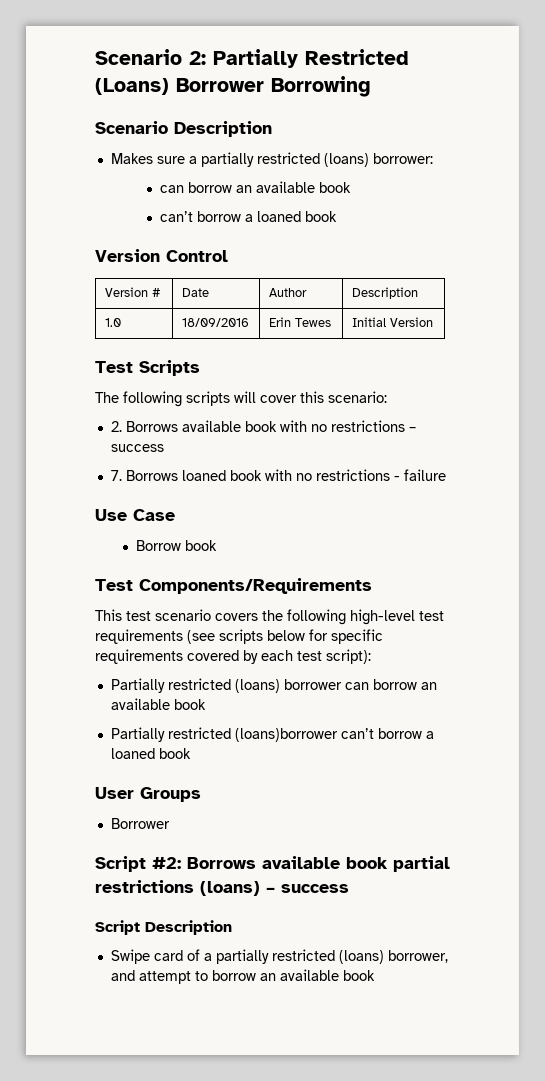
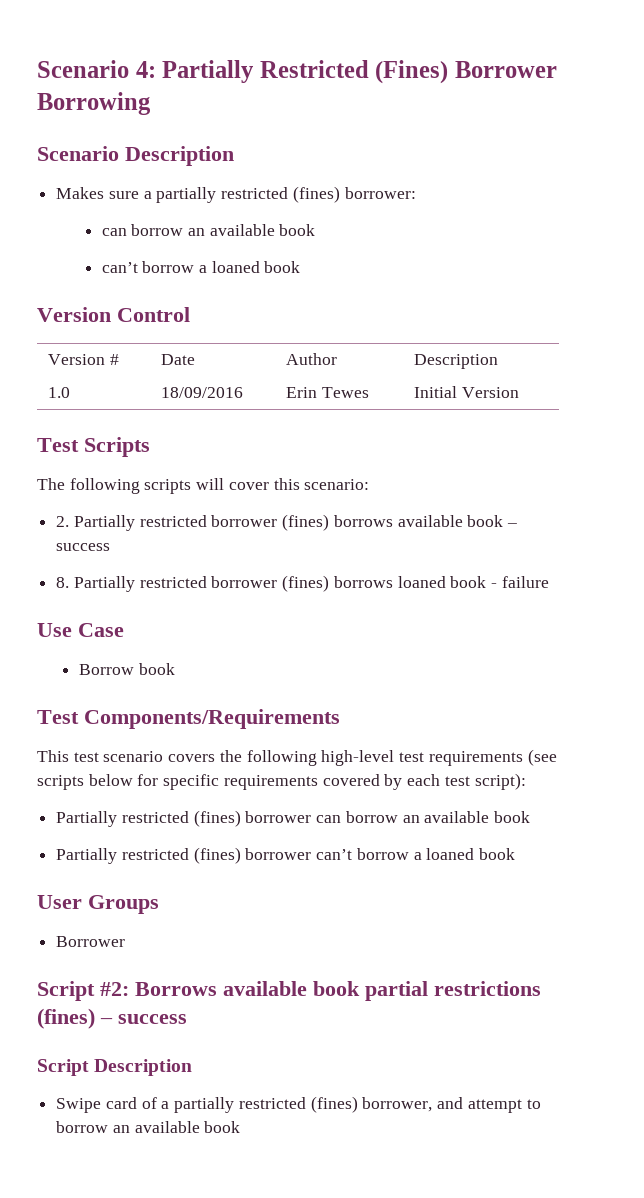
[95,49,206,65] Scenario 2: -> [37,60,156,78] Scenario 4:
[95,78,169,95] (Loans) -> [375,60,449,84] (Fines)
[323,153,369,167] (loans) -> [292,186,340,203] (fines)
[125,420,416,432] [110,444,164,452] [110,469,390,481] Borrows available book with no restrictions – success // 7. Borrows loaned book with no restrictions -> [73,514,518,531] [56,543,111,551] [56,575,487,592] Partially restricted borrower (fines) borrows available book – success // 8. Partially restricted borrower (fines) borrows loaned book
[234,679,280,693] (loans) -> [193,810,241,827] (fines)
[234,728,338,742] (loans)borrower -> [193,847,312,864] (fines) borrower
[200,881,260,896] (loans) -> [37,1008,95,1029] (fines)
[338,950,384,964] (loans) -> [310,1096,358,1113] (fines)

